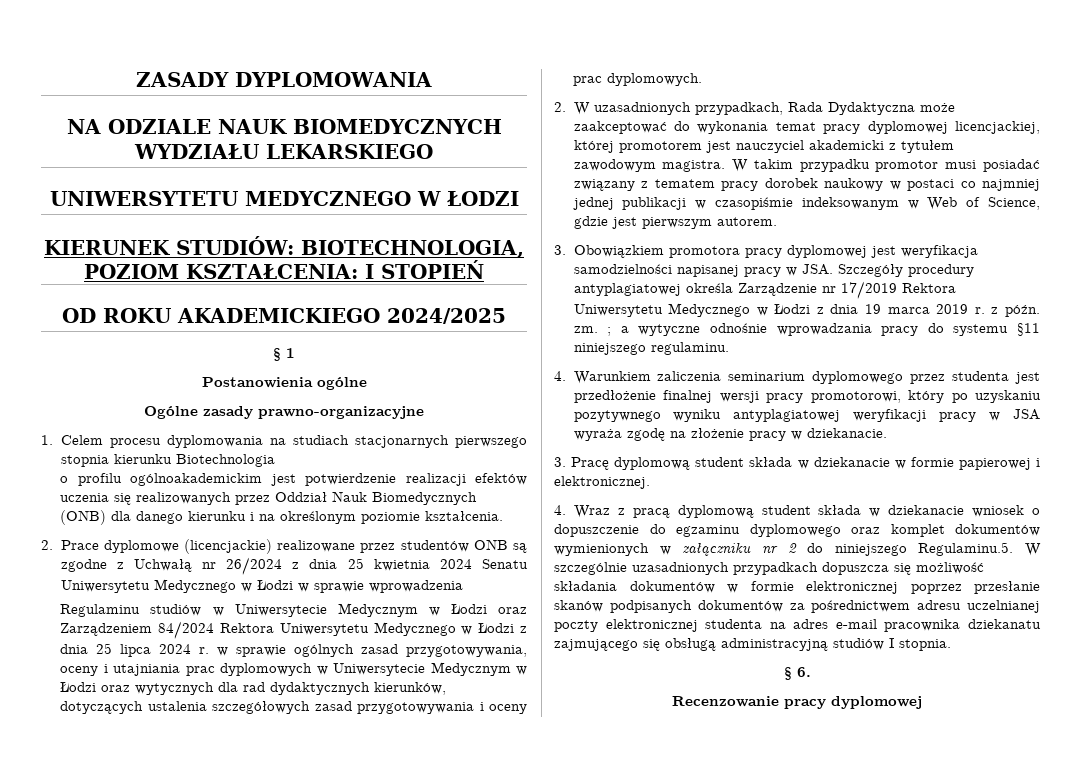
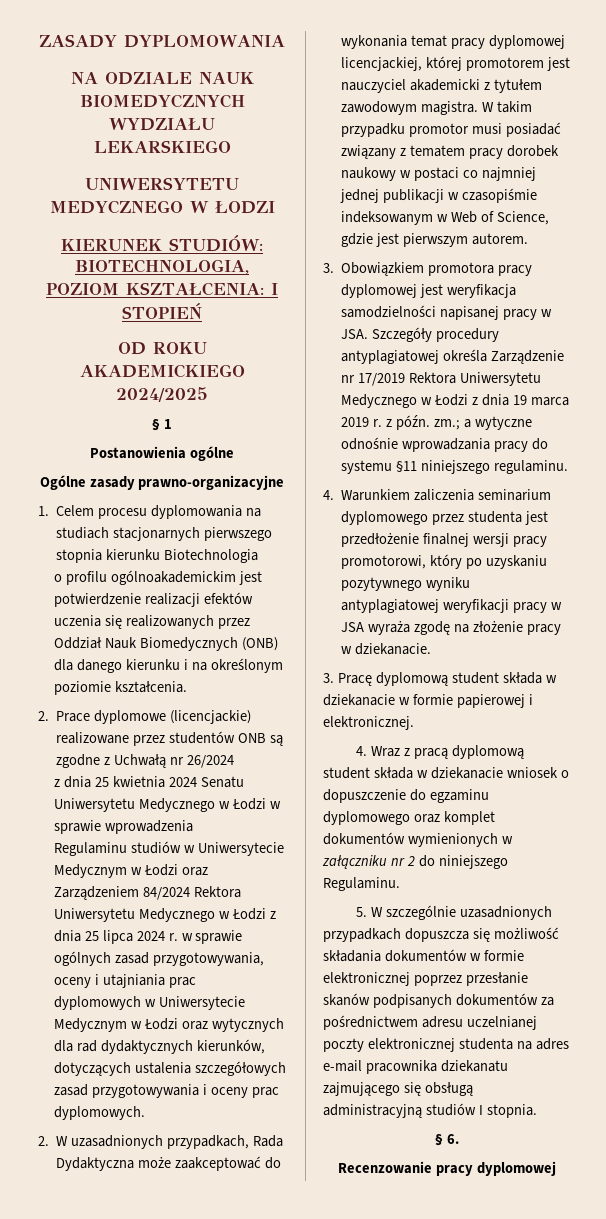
(283, 566) none -> (234, 761) //
[573,326,612,336] zm. ; -> [433,419,460,430] zm.;
[918,542,1014,556] Regulaminu.5. -> [323,877,400,891] [356,907,368,917] Regulaminu. // 5.

